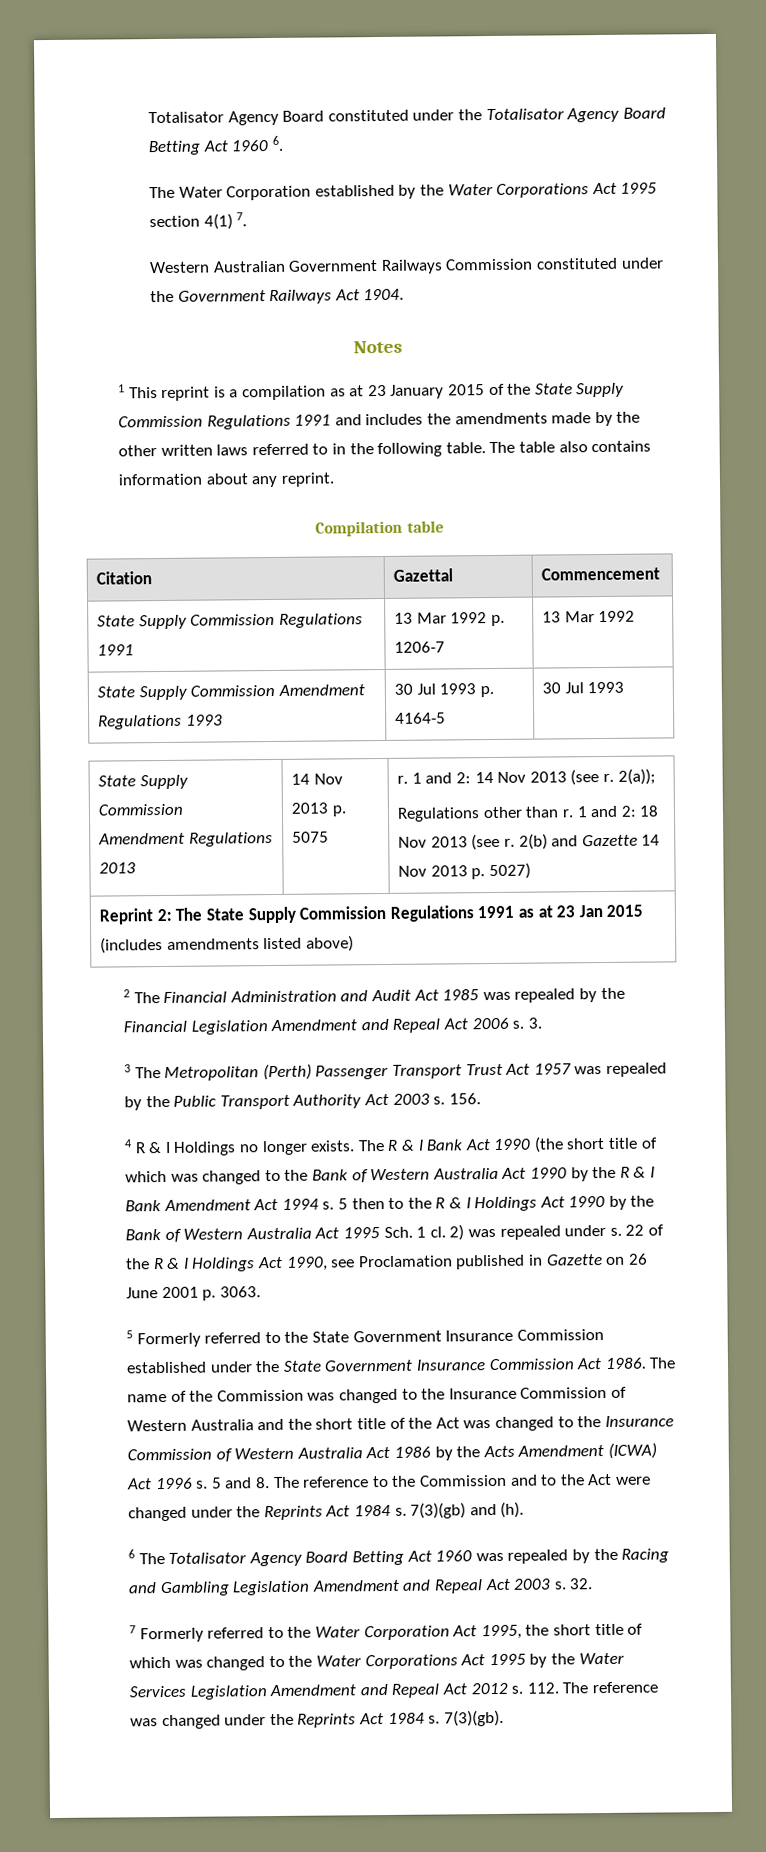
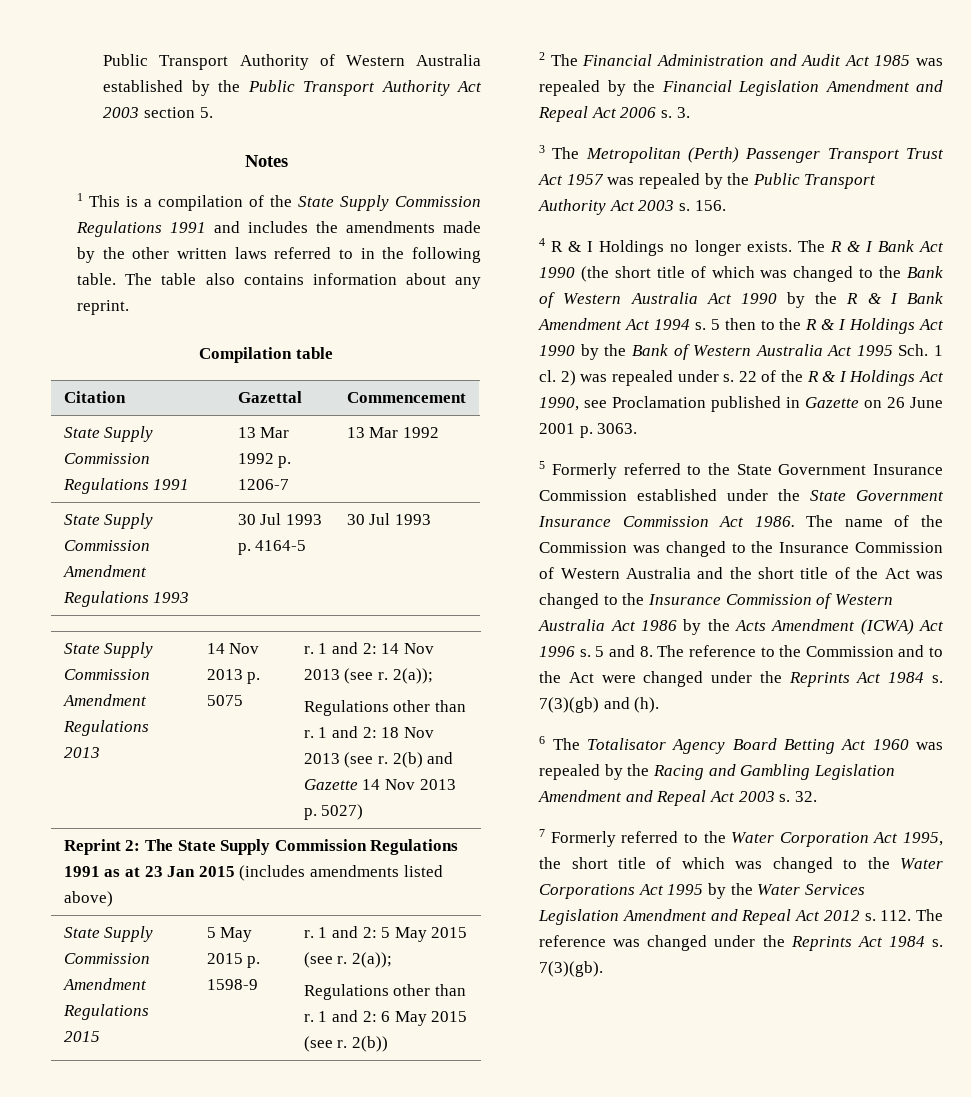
[148,107,666,126] [148,135,283,156] [149,182,658,201] [149,212,248,230] [149,257,664,274] [150,288,405,305] Totalisator Agency Board constituted under the Totalisator Agency Board Betting Act 1960 6. // The Water Corporation established by the Water Corporations Act 1995 section 4(1) 7. // Western Australian Government Railways Commission constituted under the Government Railways Act 1904. -> [103,54,481,70] [103,80,483,96] [103,107,213,118] Public Transport Authority of Western Australia established by the Public Transport Authority Act 2003 section 5.
[161,386,211,401] reprint -> (121, 201) none
[329,384,485,399] as at 23 January 2015 -> (244, 203) none
(355, 943) none -> [63,926,154,942] [63,953,150,964] [62,978,147,990] [62,1004,149,1020] [63,1031,100,1042] [206,927,253,942] [206,953,261,968] [206,979,258,990] [303,926,468,942] [303,952,392,968] [303,984,466,1000] [303,1010,468,1026] [303,1036,388,1052] // State Supply Commission Amendment Regulations 2015 | 5 May 2015 p. 1598-9 | r. 1 and 2: 5 May 2015 (see r. 2(a)); // Regulations other than r. 1 and 2: 6 May 2015 (see r. 2(b))

